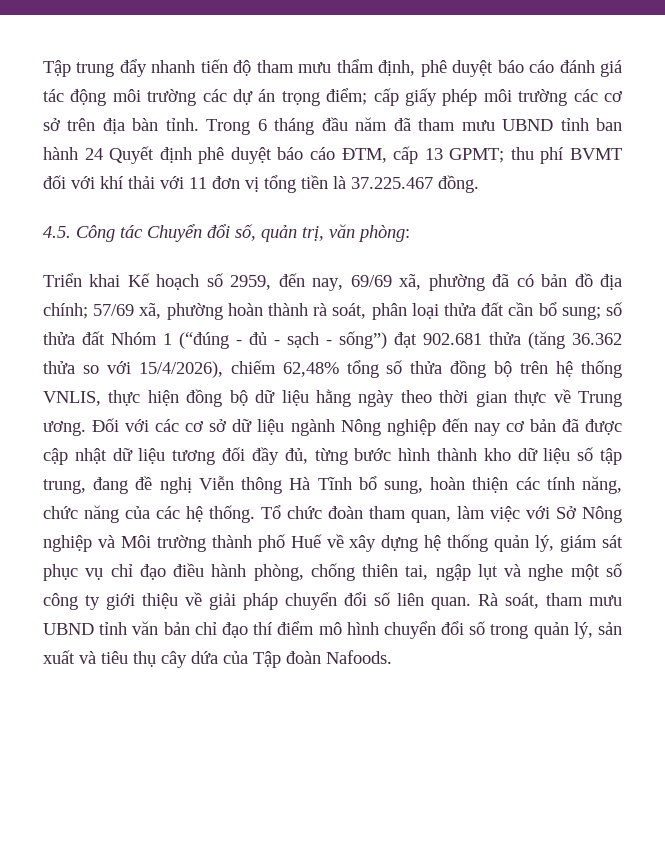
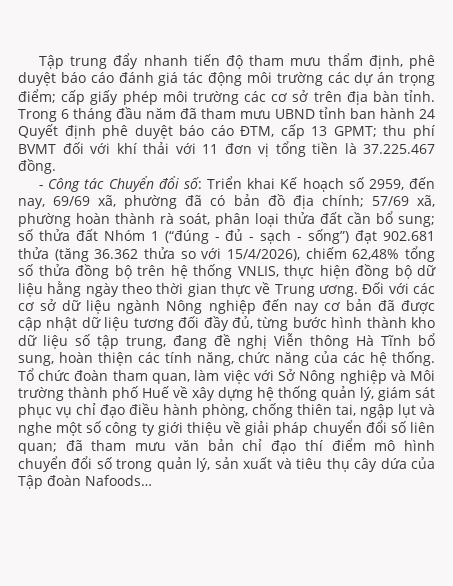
[43,226,71,238] 4.5. -> [39,185,44,189] -
[235,224,410,242] số, quản trị, văn phòng: // -> [183,177,202,189] số:
[431,593,622,610] [43,622,128,635] quan. Rà soát, tham mưu UBND tỉnh -> [18,440,167,454] quan; đã tham mưu
[326,650,392,664] Nafoods. -> [84,475,152,486] Nafoods…

